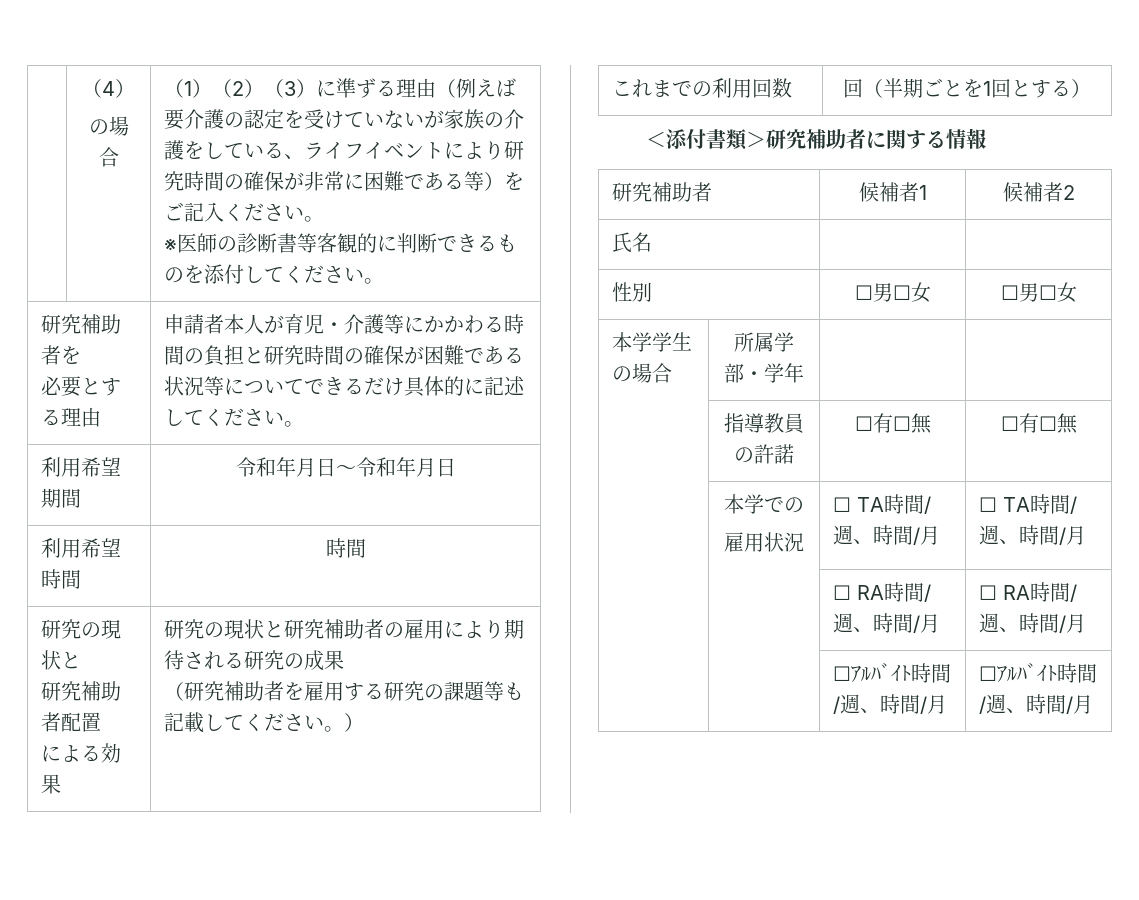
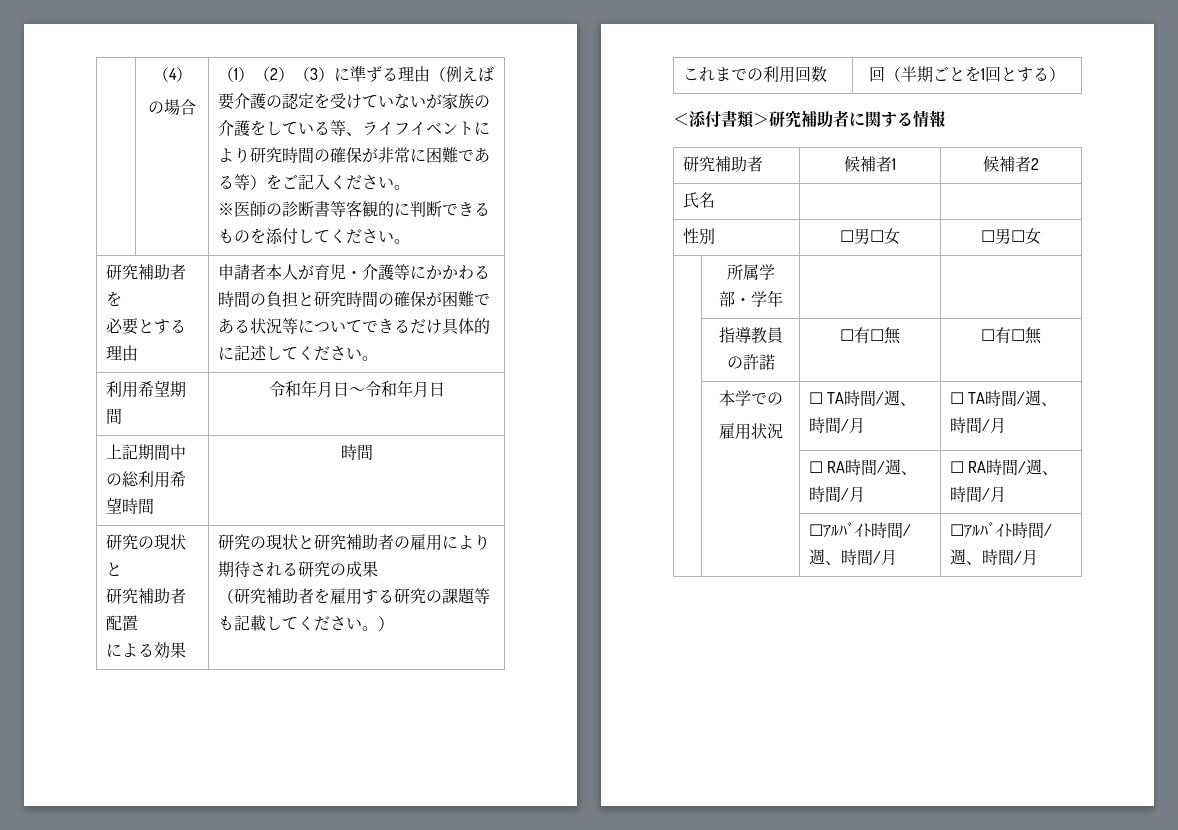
(284, 150) none -> [330,120,347,136] 等
(456, 467) none -> [106,444,187,460] [106,471,140,487] 上記期間中の総
[611,332,692,352] [611,363,672,383] 本学学生の場合 -> (1041, 236) none

